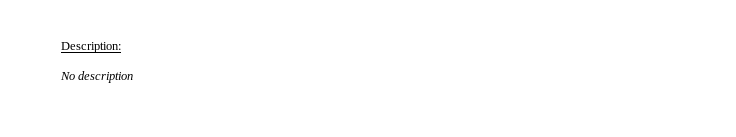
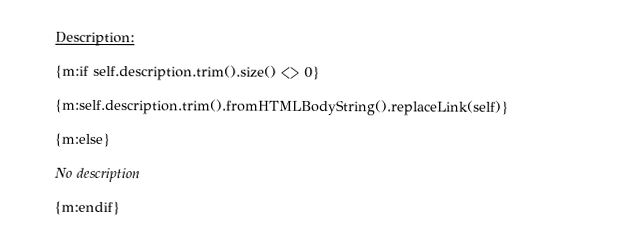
(121, 47) none -> [55,64,320,81] [55,98,509,116] [54,132,110,148] // {m:if self.description.trim().size() <> 0} // {m:self.description.trim().fromHTMLBodyString().replaceLink(self)} // {m:else}
(134, 77) none -> [54,200,120,216] // {m:endif}

